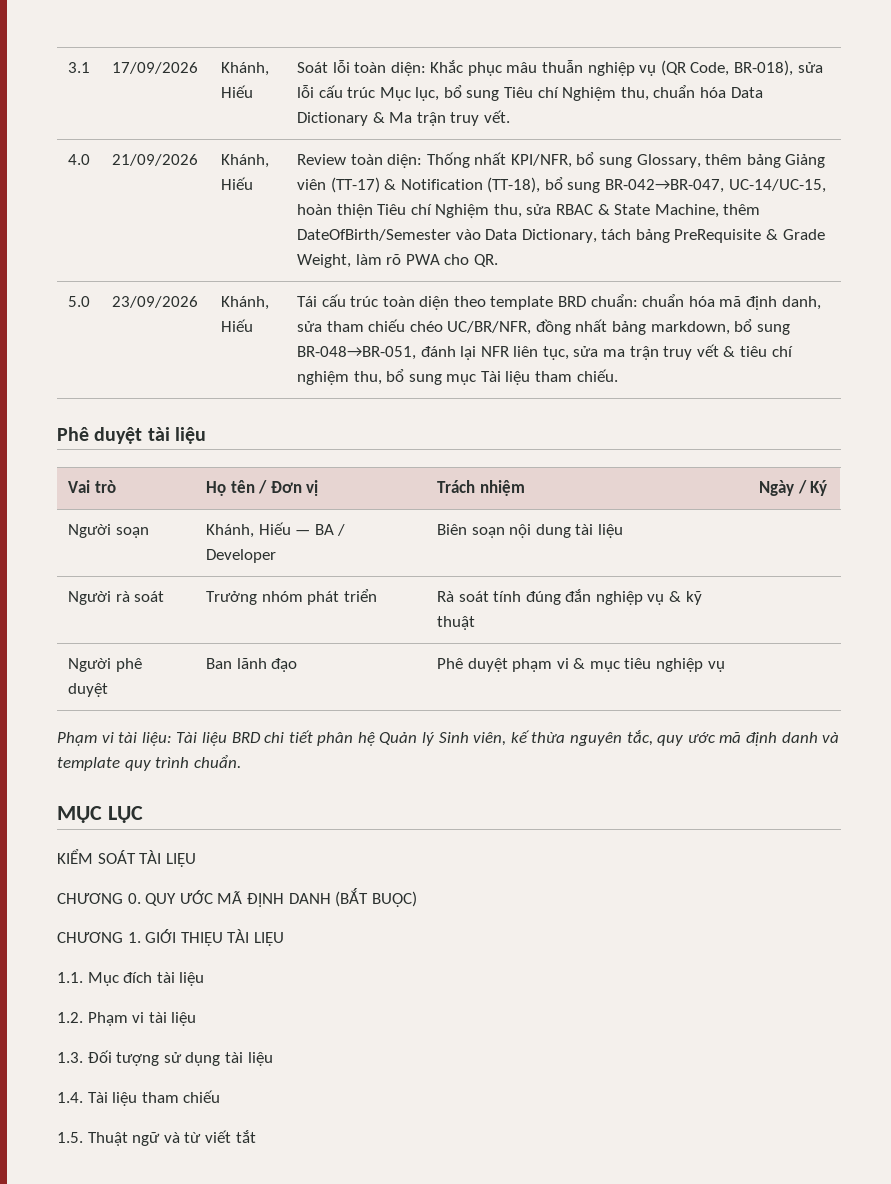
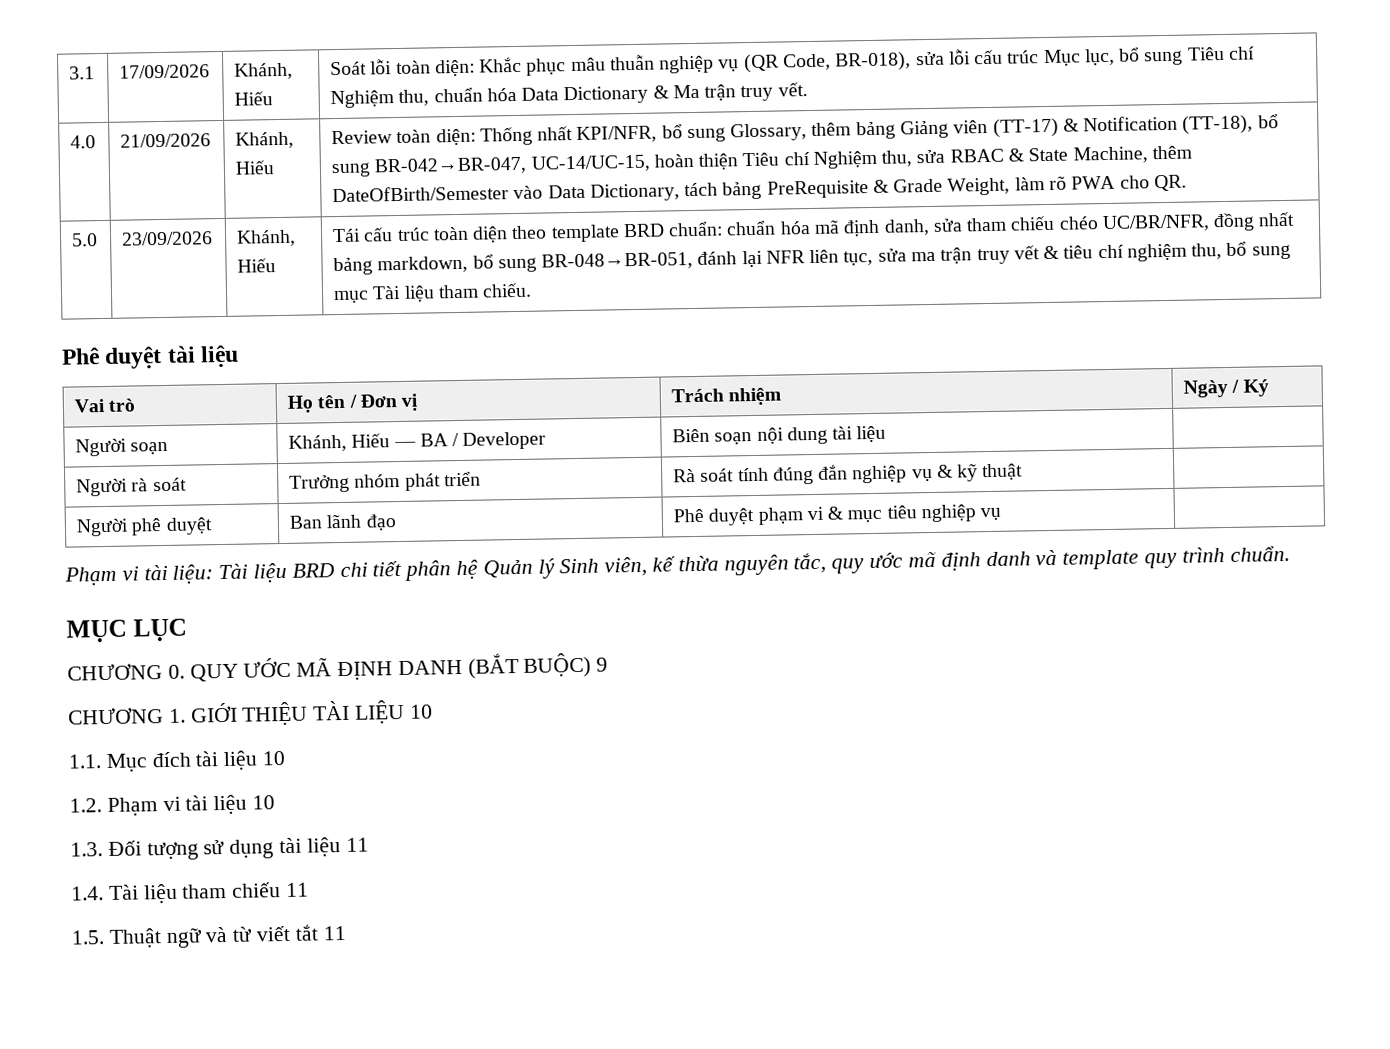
[57,849,196,867] // KIỂM SOÁT TÀI LIỆU -> (187, 630) none
(417, 899) none -> [596,657,609,672] 9
(284, 939) none -> [409,704,433,719] 10
(205, 979) none -> [262,750,287,766] 10
(197, 1019) none -> [252,795,276,810] 10
(273, 1059) none -> [345,837,369,852] 11
(221, 1096) none -> [286,882,310,897] 11
(256, 1136) none -> [322,925,346,941] 11

